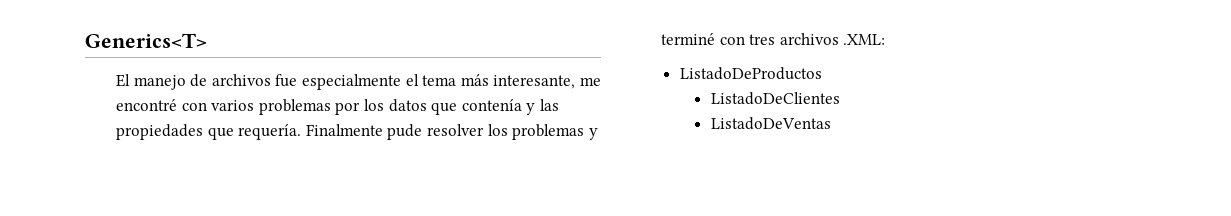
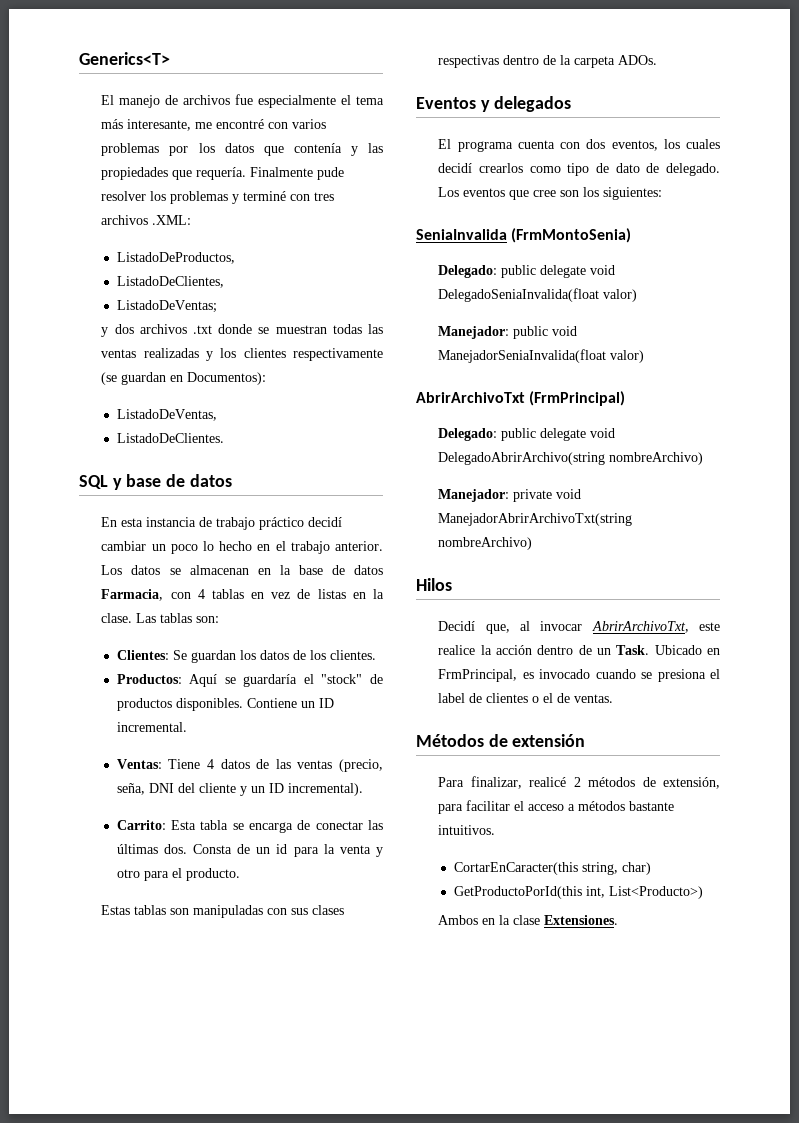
[679,67,822,80] [710,92,840,105] [710,117,831,130] ListadoDeProductos // ListadoDeClientes // ListadoDeVentas -> [116,252,235,264] [116,276,224,288] [116,300,217,313] [101,324,383,337] [101,348,383,361] [101,372,267,385] [116,409,217,421] [116,433,224,443] [79,474,232,490] [101,517,343,530] [101,541,383,554] [101,565,383,575] [101,589,384,601] [101,613,220,623] [116,650,376,663] [116,674,383,687] [116,698,334,711] [116,722,187,732] [116,759,383,772] [116,783,363,796] [116,820,383,833] [116,844,383,857] [116,868,240,881] [101,905,345,918] [438,55,658,68] [416,96,572,112] [438,139,720,152] [438,163,720,176] [438,187,663,200] [416,228,632,243] [438,265,616,278] [438,288,638,302] [438,326,578,339] [438,349,645,363] [416,391,626,406] [438,428,616,441] [438,452,704,465] [438,489,582,502] [438,513,633,526] [438,537,533,550] [416,578,452,591] [438,621,720,634] [438,645,720,655] [438,669,720,682] [438,693,614,703] [416,734,586,747] [438,776,720,789] [438,800,675,814] [438,825,496,835] [453,862,651,875] [453,886,703,899] [438,915,619,925] ListadoDeProductos, // ListadoDeClientes, // ListadoDeVentas; // y dos archivos .txt donde se muestran todas las ventas realizadas y los clientes respectivamente (se guardan en Documentos): // ListadoDeVentas, // ListadoDeClientes. // SQL y base de datos // En esta instancia de trabajo práctico decidí cambiar un poco lo hecho en el trabajo anterior. Los datos se almacenan en la base de datos Farmacia, con 4 tablas en vez de listas en la clase. Las tablas son: // Clientes: Se guardan los datos de los clientes. // Productos: Aquí se guardaría el "stock" de productos disponibles. Contiene un ID incremental. // Ventas: Tiene 4 datos de las ventas (precio, seña, DNI del cliente y un ID incremental). // Carrito: Esta tabla se encarga de conectar las últimas dos. Consta de un id para la venta y otro para el producto. // Estas tablas son manipuladas con sus clases respectivas dentro de la carpeta ADOs. // Eventos y delegados // El programa cuenta con dos eventos, los cuales decidí crearlos como tipo de dato de delegado. Los eventos que cree son los siguientes: // SeniaInvalida (FrmMontoSenia) // Delegado: public delegate void DelegadoSeniaInvalida(float valor) // Manejador: public void ManejadorSeniaInvalida(float valor) // AbrirArchivoTxt (FrmPrincipal) // Delegado: public delegate void DelegadoAbrirArchivo(string nombreArchivo) // Manejador: private void ManejadorAbrirArchivoTxt(string nombreArchivo) // Hilos // Decidí que, al invocar AbrirArchivoTxt, este realice la acción dentro de un Task. Ubicado en FrmPrincipal, es invocado cuando se presiona el label de clientes o el de ventas. // Métodos de extensión // Para finalizar, realicé 2 métodos de extensión, para facilitar el acceso a métodos bastante intuitivos. // CortarEnCaracter(this string, char) // GetProductoPorId(this int, List<Producto>) // Ambos en la clase Extensiones.

